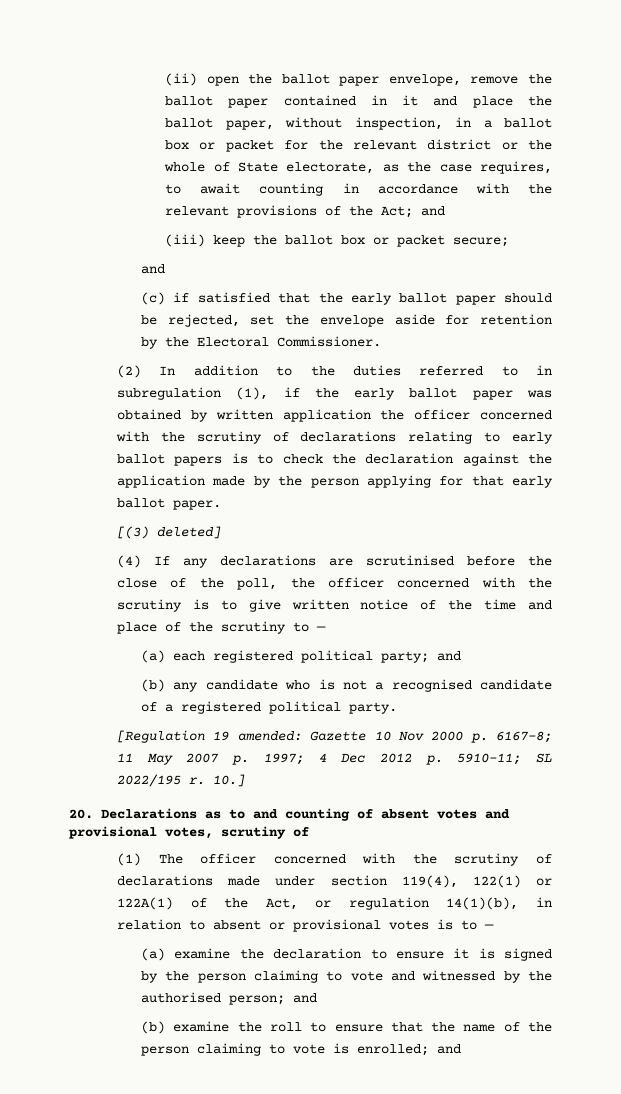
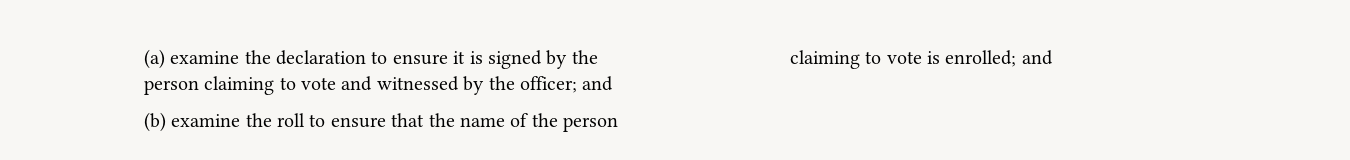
[165,73,552,86] [165,95,552,108] [165,117,552,130] [165,139,553,152] [164,161,553,174] [165,183,552,196] [165,205,446,218] [165,234,510,247] [141,264,166,274] [141,292,552,305] [141,314,552,327] [141,336,382,349] [117,365,552,378] [117,387,553,400] [117,409,552,422] [116,431,553,444] [117,453,552,466] [117,475,553,488] [117,498,222,510] [117,526,222,539] [117,555,552,568] [117,577,552,590] [117,599,552,612] [117,621,327,634] [141,650,462,663] [141,679,552,692] [141,701,398,714] [117,730,552,743] [117,753,552,765] [117,774,246,787] [69,808,510,821] [69,826,309,839] [117,853,553,866] [117,875,552,888] [117,897,553,910] [117,919,495,932] (ii) open the ballot paper envelope, remove the ballot paper contained in it and place the ballot paper, without inspection, in a ballot box or packet for the relevant district or the whole of State electorate, as the case requires, to await counting in accordance with the relevant provisions of the Act; and // (iii) keep the ballot box or packet secure; // and // (c) if satisfied that the early ballot paper should be rejected, set the envelope aside for retention by the Electoral Commissioner. // (2) In addition to the duties referred to in subregulation (1), if the early ballot paper was obtained by written application the officer concerned with the scrutiny of declarations relating to early ballot papers is to check the declaration against the application made by the person applying for that early ballot paper. // [(3) deleted] // (4) If any declarations are scrutinised before the close of the poll, the officer concerned with the scrutiny is to give written notice of the time and place of the scrutiny to — // (a) each registered political party; and // (b) any candidate who is not a recognised candidate of a registered political party. // [Regulation 19 amended: Gazette 10 Nov 2000 p. 6167-8; 11 May 2007 p. 1997; 4 Dec 2012 p. 5910-11; SL 2022/195 r. 10.] // 20. Declarations as to and counting of absent votes and provisional votes, scrutiny of // (1) The officer concerned with the scrutiny of declarations made under section 119(4), 122(1) or 122A(1) of the Act, or regulation 14(1)(b), in relation to absent or provisional votes is to — // -> (143, 59) none
[141,992,286,1005] authorised person; -> [519,76,577,93] officer;

